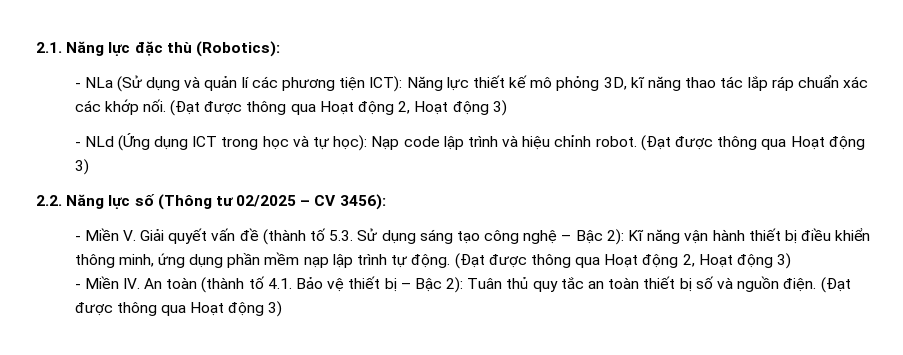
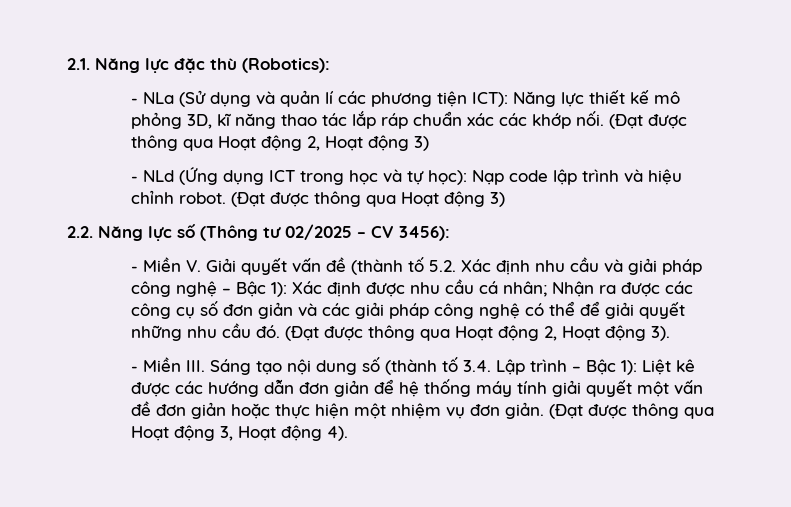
[329,228,871,245] [74,252,792,269] [74,276,851,293] [74,301,283,317] 5.3. Sử dụng sáng tạo công nghệ – Bậc 2): Kĩ năng vận hành thiết bị điều khiển thông minh, ứng dụng phần mềm nạp lập trình tự động. (Đạt được thông qua Hoạt động 2, Hoạt động 3) // - Miền IV. An toàn (thành tố 4.1. Bảo vệ thiết bị – Bậc 2): Tuân thủ quy tắc an toàn thiết bị số và nguồn điện. (Đạt được thông qua Hoạt động 3) -> [428,257,702,275] [130,279,693,297] [130,301,685,319] [130,323,670,341] [130,357,695,375] [130,379,703,397] [130,401,714,419] [130,425,348,441] 5.2. Xác định nhu cầu và giải pháp công nghệ – Bậc 1): Xác định được nhu cầu cá nhân; Nhận ra được các công cụ số đơn giản và các giải pháp công nghệ có thể để giải quyết những nhu cầu đó. (Đạt được thông qua Hoạt động 2, Hoạt động 3). // - Miền III. Sáng tạo nội dung số (thành tố 3.4. Lập trình – Bậc 1): Liệt kê được các hướng dẫn đơn giản để hệ thống máy tính giải quyết một vấn đề đơn giản hoặc thực hiện một nhiệm vụ đơn giản. (Đạt được thông qua Hoạt động 3, Hoạt động 4).

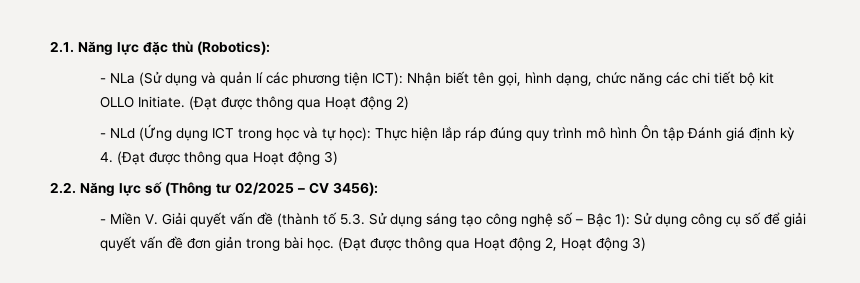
[512,90,680,107] [130,111,687,129] [130,135,429,151] Năng lực thiết kế mô phỏng 3D, kĩ năng thao tác lắp ráp chuẩn xác các khớp nối. (Đạt được thông qua Hoạt động 2, Hoạt động 3) -> [407,71,775,86] [100,96,410,110] Nhận biết tên gọi, hình dạng, chức năng các chi tiết bộ kit OLLO Initiate. (Đạt được thông qua Hoạt động 2)
[471,169,682,185] [130,190,226,204] Nạp code lập trình và hiệu chỉnh robot. -> [375,125,796,141] [100,152,114,163] Thực hiện lắp ráp đúng quy trình mô hình Ôn tập Đánh giá định kỳ 4.
[428,257,702,275] [130,279,693,297] [130,301,685,319] [130,323,670,341] [130,357,695,375] [130,379,703,397] [130,401,714,419] [130,425,348,441] 5.2. Xác định nhu cầu và giải pháp công nghệ – Bậc 1): Xác định được nhu cầu cá nhân; Nhận ra được các công cụ số đơn giản và các giải pháp công nghệ có thể để giải quyết những nhu cầu đó. (Đạt được thông qua Hoạt động 2, Hoạt động 3). // - Miền III. Sáng tạo nội dung số (thành tố 3.4. Lập trình – Bậc 1): Liệt kê được các hướng dẫn đơn giản để hệ thống máy tính giải quyết một vấn đề đơn giản hoặc thực hiện một nhiệm vụ đơn giản. (Đạt được thông qua Hoạt động 3, Hoạt động 4). -> [340,212,807,227] [100,236,647,251] 5.3. Sử dụng sáng tạo công nghệ số – Bậc 1): Sử dụng công cụ số để giải quyết vấn đề đơn giản trong bài học. (Đạt được thông qua Hoạt động 2, Hoạt động 3)

